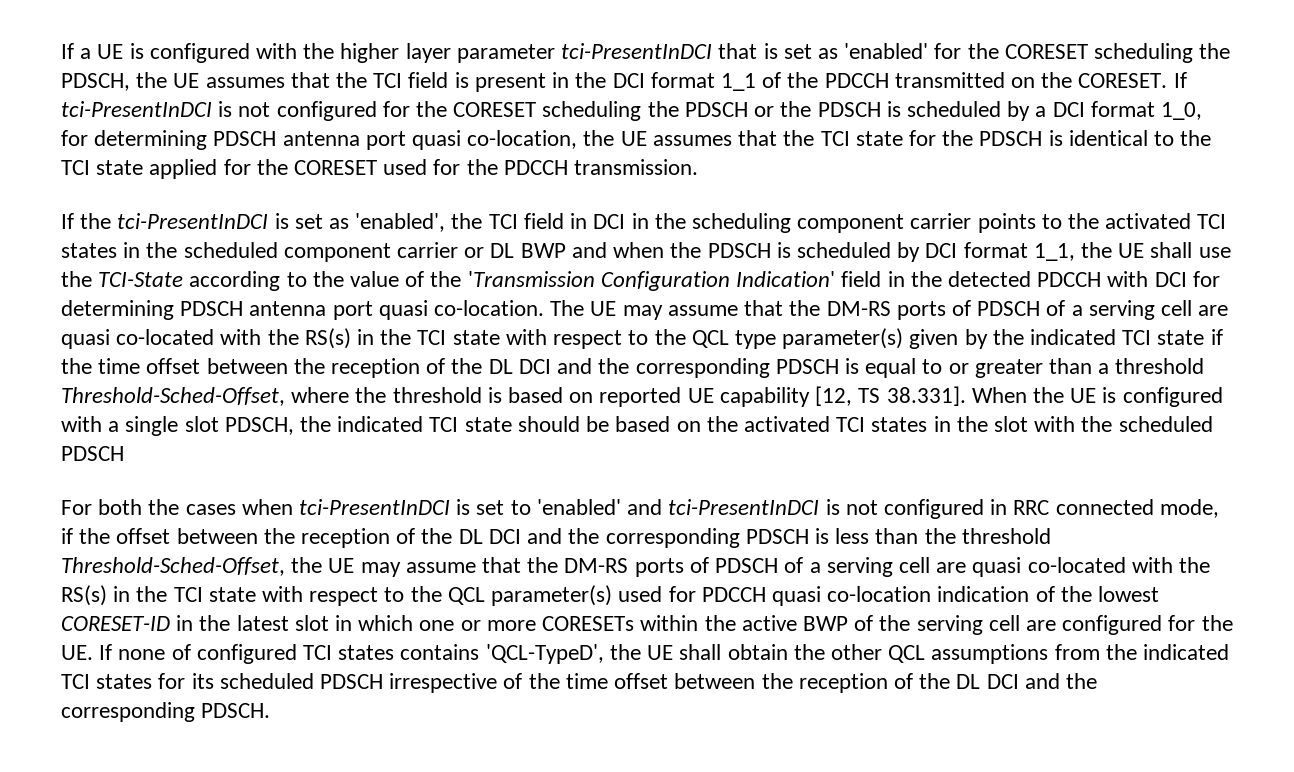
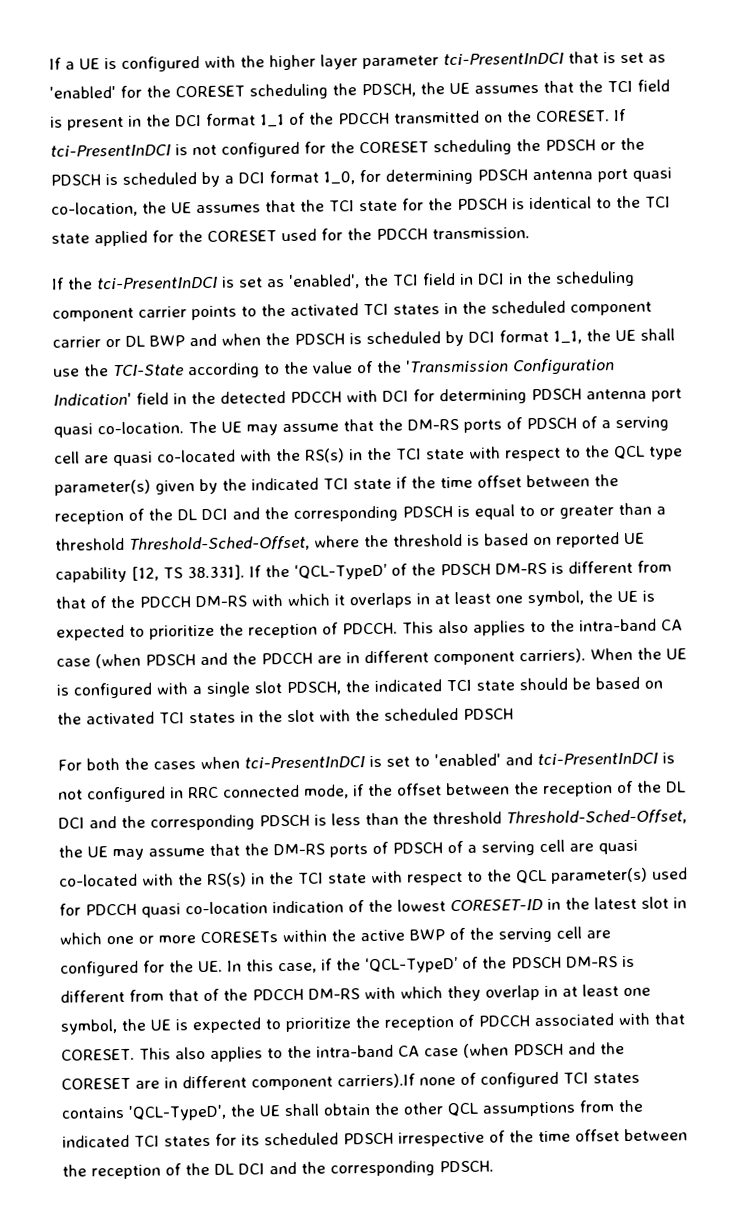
(966, 396) none -> [249,560,672,580] [55,590,655,609] [56,618,683,641] [56,648,586,669] If the ‘QCL-TypeD’ of the PDSCH DM-RS is different from that of the PDCCH DM-RS with which it overlaps in at least one symbol, the UE is expected to prioritize the reception of PDCCH. This also applies to the intra-band CA case (when PDSCH and the PDCCH are in different component carriers).
[99,644,113,660] If -> [227,955,635,974] [60,984,651,1003] [60,1012,685,1035] [61,1042,625,1062] [61,1073,416,1091] In this case, if the ‘QCL-TypeD’ of the PDSCH DM-RS is different from that of the PDCCH DM-RS with which they overlap in at least one symbol, the UE is expected to prioritize the reception of PDCCH associated with that CORESET. This also applies to the intra-band CA case (when PDSCH and the CORESET are in different component carriers).If

